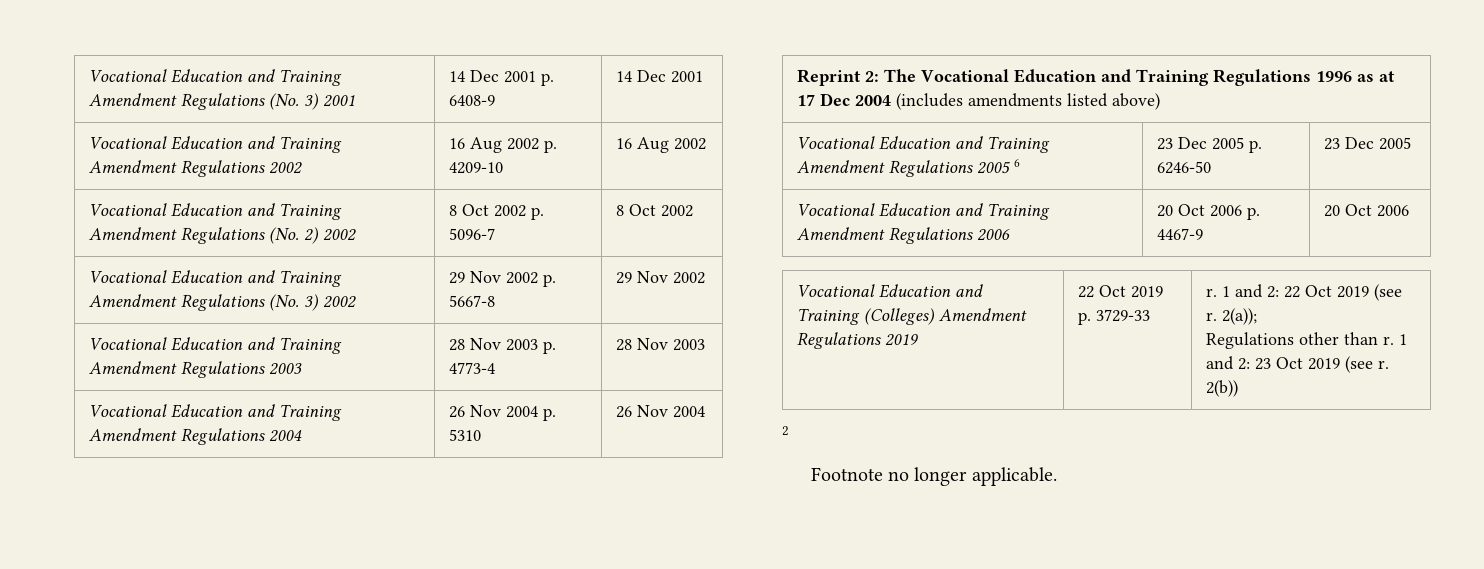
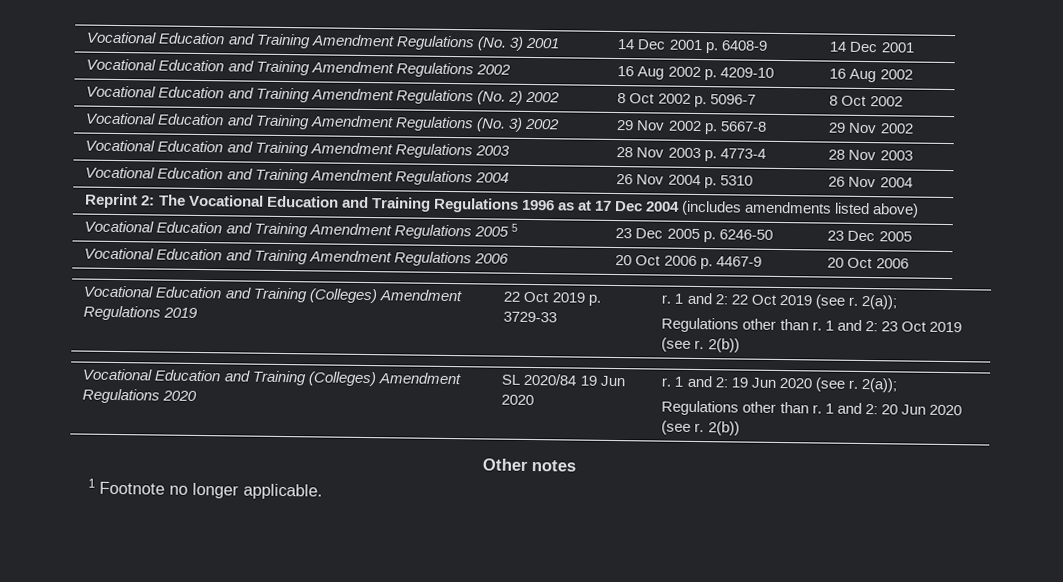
[1014,159,1021,167] 6 -> [510,223,518,232] 5
[782,426,789,436] // 2 // -> [82,368,462,387] [82,388,198,404] [501,373,625,387] [501,394,535,406] [661,375,897,393] [661,400,962,416] [661,420,740,436] [482,458,576,472] [88,478,96,488] // Vocational Education and Training (Colleges) Amendment Regulations 2020 | SL 2020/84 19 Jun 2020 | r. 1 and 2: 19 Jun 2020 (see r. 2(a)); // Regulations other than r. 1 and 2: 20 Jun 2020 (see r. 2(b)) // Other notes // 1

